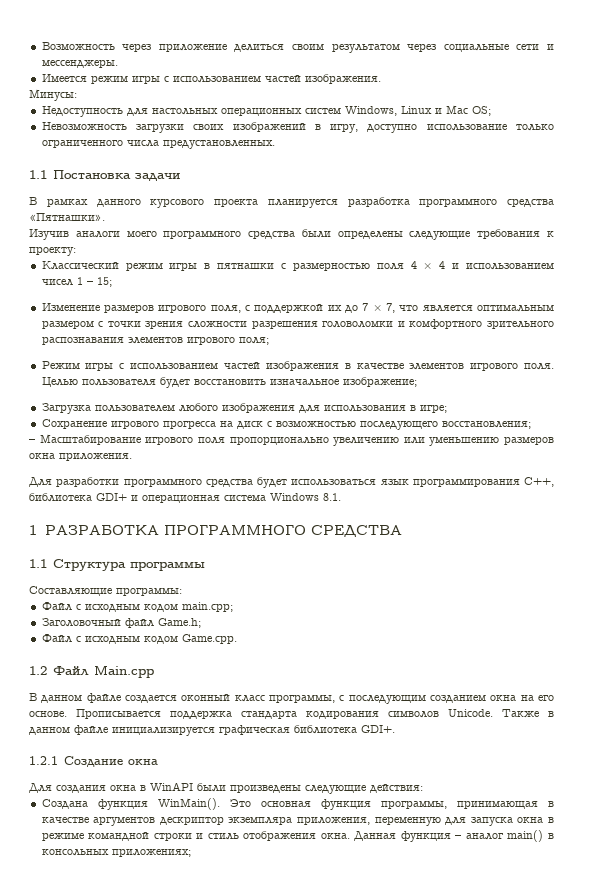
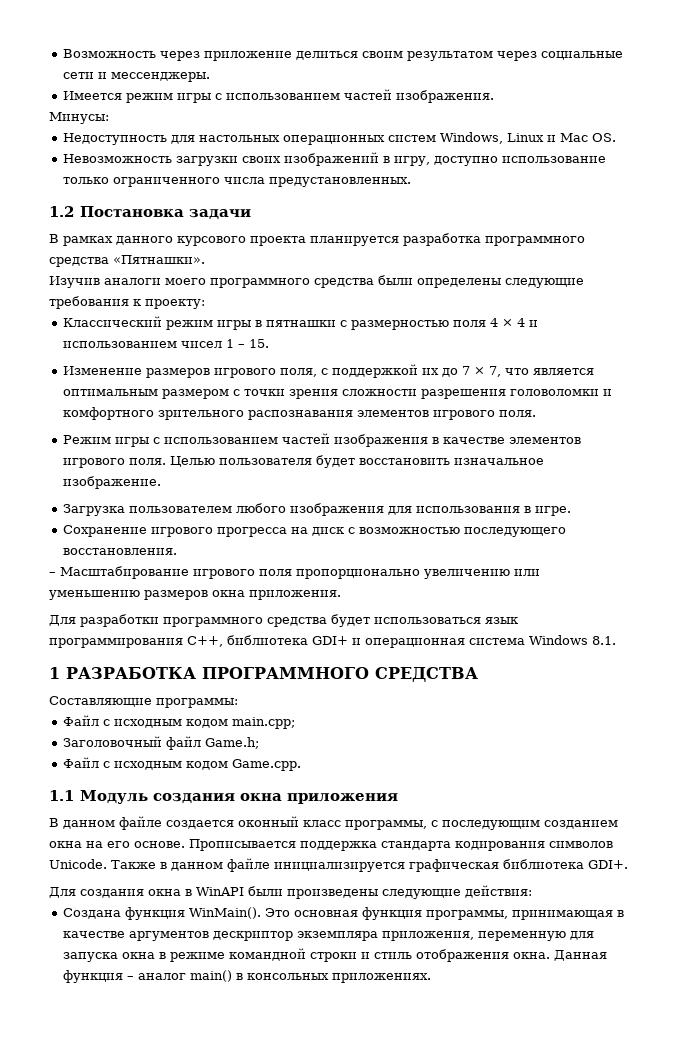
[471,106,491,116] OS; -> [591,133,616,142] OS.
[29,170,47,179] 1.1 -> [49,206,74,217] 1.2
[96,277,112,287] 15; -> [248,339,269,348] 15.
[238,337,269,345] поля; -> [498,410,536,417] поля.
[342,377,417,387] изображение; -> [62,476,161,489] изображение.
[419,405,447,413] игре; -> [534,506,571,516] игре.
[441,421,531,429] восстановления; -> [62,548,177,555] восстановления.
[29,559,205,571] // 1.1 Структура программы -> (479, 674) none
[29,665,154,678] 1.2 Файл Main.cpp -> [49,790,399,804] 1.1 Модуль создания окна приложения
[29,756,158,767] // 1.2.1 Создание окна -> (628, 864) none
[111,849,191,857] приложениях; -> [331,973,431,983] приложениях.

